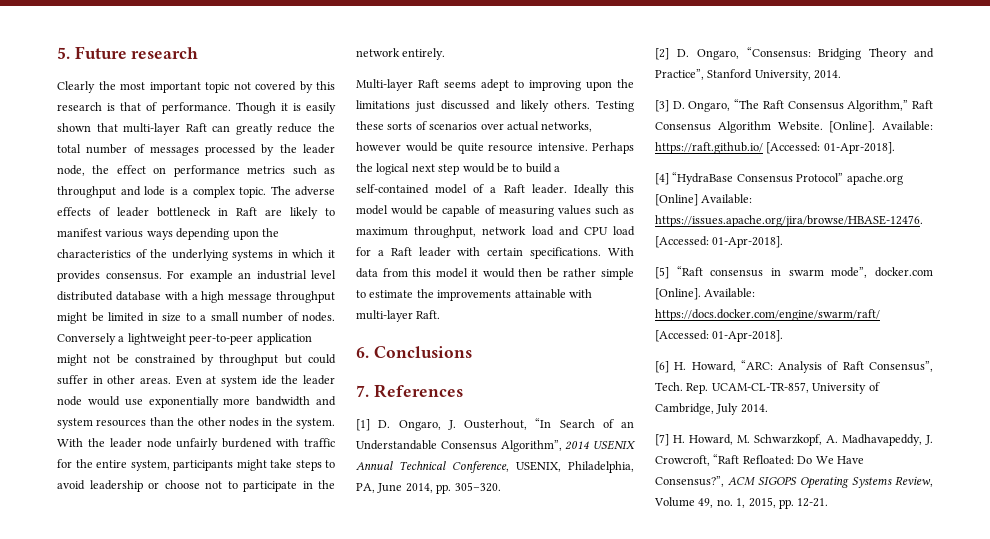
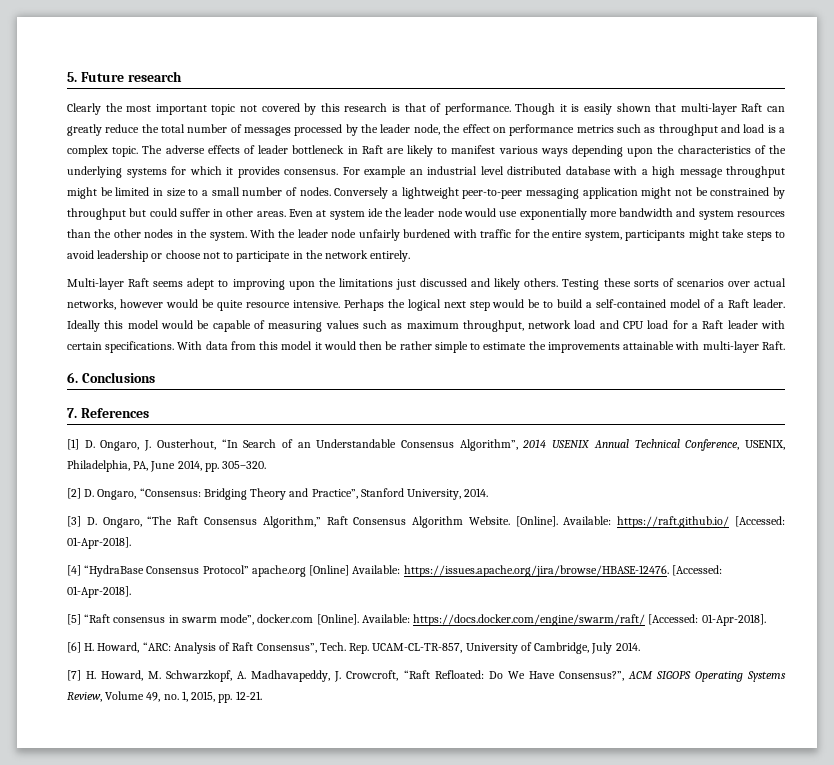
[144,186,165,196] lode -> [743,124,765,133] load
[277,250,288,258] in -> [171,166,186,175] for
(254, 339) none -> [526,188,579,199] messaging

